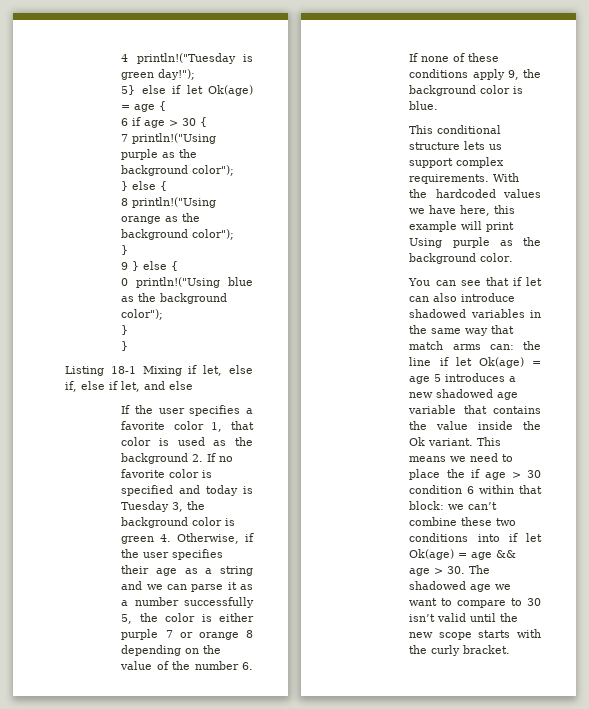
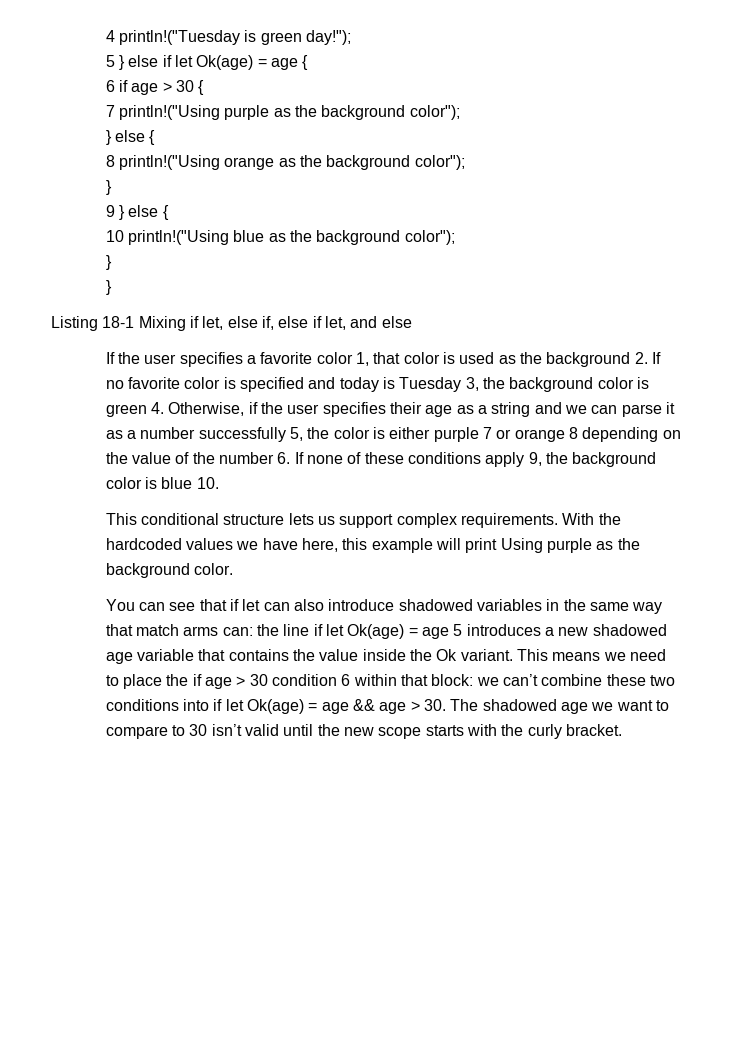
[121,85,136,95] 5} -> [105,55,126,70] 5 }
[121,278,129,286] 0 -> [105,230,124,242] 10
[409,101,439,110] blue. -> [161,477,219,489] blue 10.

